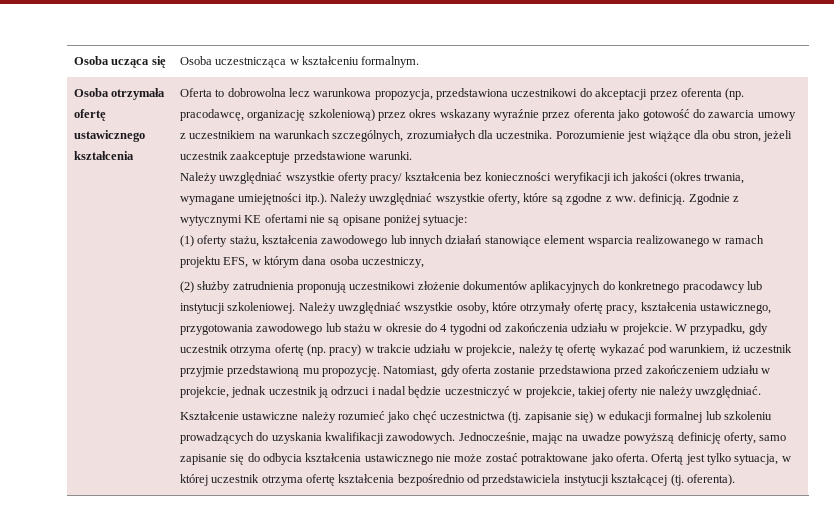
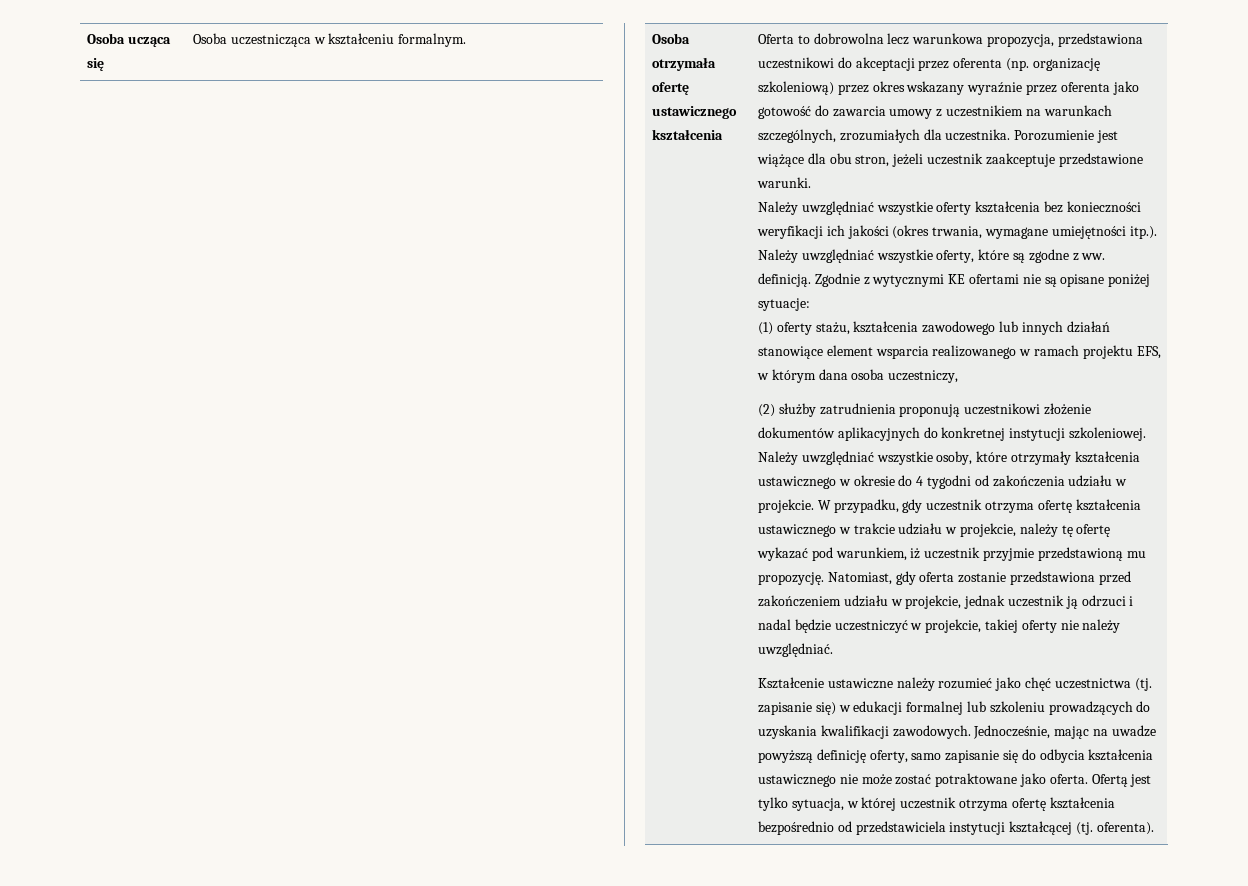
[179,109,244,121] pracodawcę, -> (1030, 64) none
[370,173,403,184] pracy/ -> (972, 208) none
[618,281,762,293] konkretnego pracodawcy lub -> [941,427,1006,441] konkretnej
[573,302,771,314] [179,323,371,335] ofertę pracy, kształcenia ustawicznego, przygotowania zawodowego lub stażu -> [1074,451,1140,463] [758,476,837,489] kształcenia ustawicznego
[306,344,362,356] (np. pracy) -> [1075,499,1141,511] [758,524,837,537] kształcenia ustawicznego

